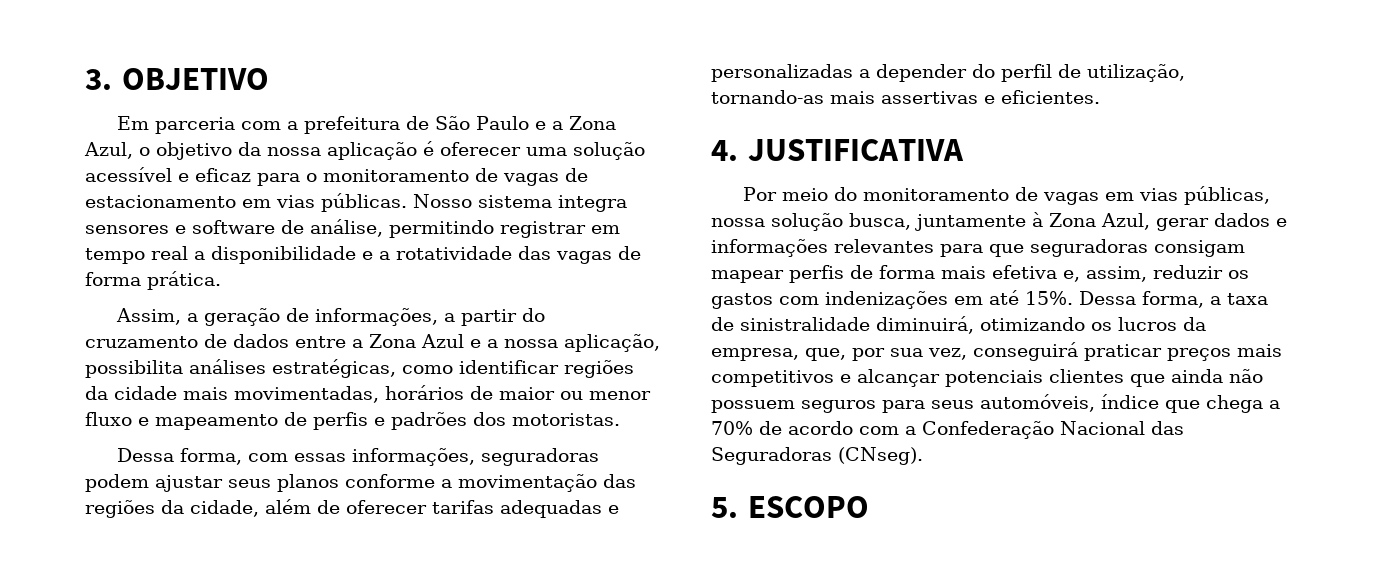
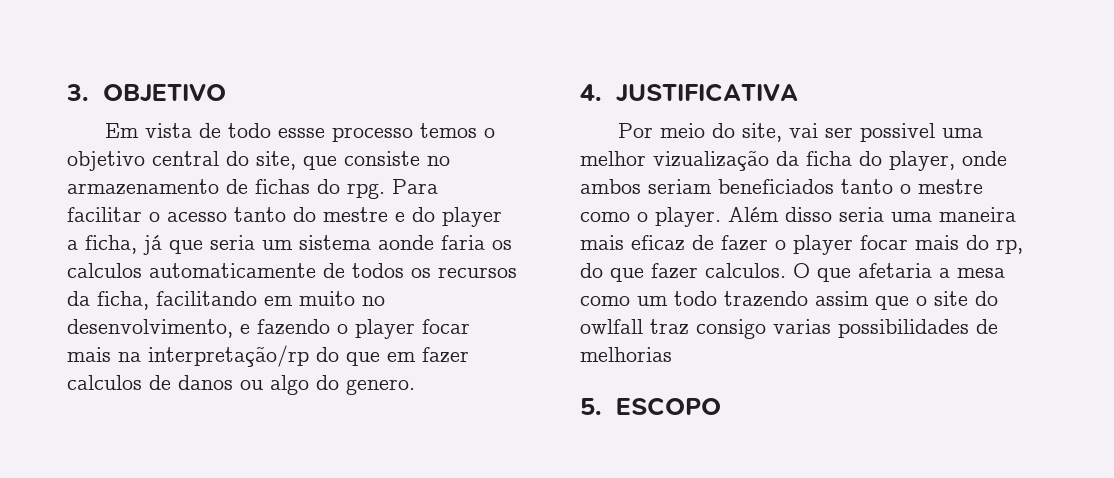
[155,116,617,134] [84,141,645,160] [85,167,588,186] [85,193,627,212] [85,219,620,238] [85,246,641,264] [85,271,221,290] [116,308,546,326] [85,334,660,352] [85,359,634,378] [85,385,651,403] [85,412,620,430] [117,448,600,466] [85,474,636,492] [85,499,619,518] [711,64,1185,82] [711,90,1100,104] parceria com a prefeitura de São Paulo e a Zona Azul, o objetivo da nossa aplicação é oferecer uma solução acessível e eficaz para o monitoramento de vagas de estacionamento em vias públicas. Nosso sistema integra sensores e software de análise, permitindo registrar em tempo real a disponibilidade e a rotatividade das vagas de forma prática. // Assim, a geração de informações, a partir do cruzamento de dados entre a Zona Azul e a nossa aplicação, possibilita análises estratégicas, como identificar regiões da cidade mais movimentadas, horários de maior ou menor fluxo e mapeamento de perfis e padrões dos motoristas. // Dessa forma, com essas informações, seguradoras podem ajustar seus planos conforme a movimentação das regiões da cidade, além de oferecer tarifas adequadas e personalizadas a depender do perfil de utilização, tornando-as mais assertivas e eficientes. -> [145,123,496,142] [67,151,450,171] [67,179,438,199] [67,207,502,227] [67,235,512,255] [67,263,517,278] [67,291,385,310] [67,319,470,339] [67,345,469,367] [67,375,415,395] vista de todo essse processo temos o objetivo central do site, que consiste no armazenamento de fichas do rpg. Para facilitar o acesso tanto do mestre e do player a ficha, já que seria um sistema aonde faria os calculos automaticamente de todos os recursos da ficha, facilitando em muito no desenvolvimento, e fazendo o player focar mais na interpretação/rp do que em fazer calculos de danos ou algo do genero.
[863,186,1271,205] [711,212,1287,231] [711,239,1245,257] [711,265,1249,283] [711,290,1268,309] [711,316,1206,334] [711,342,1282,361] [711,369,1263,387] [711,394,1280,413] [711,421,1184,439] [711,447,923,465] monitoramento de vagas em vias públicas, nossa solução busca, juntamente à Zona Azul, gerar dados e informações relevantes para que seguradoras consigam mapear perfis de forma mais efetiva e, assim, reduzir os gastos com indenizações em até 15%. Dessa forma, a taxa de sinistralidade diminuirá, otimizando os lucros da empresa, que, por sua vez, conseguirá praticar preços mais competitivos e alcançar potenciais clientes que ainda não possuem seguros para seus automóveis, índice que chega a 70% de acordo com a Confederação Nacional das Seguradoras (CNseg). -> [742,123,984,142] [580,150,1007,171] [580,179,983,194] [580,207,1016,227] [580,235,1023,255] [580,263,1005,282] [580,291,998,310] [580,319,998,339] [580,347,672,362] site, vai ser possivel uma melhor vizualização da ficha do player, onde ambos seriam beneficiados tanto o mestre como o player. Além disso seria uma maneira mais eficaz de fazer o player focar mais do rp, do que fazer calculos. O que afetaria a mesa como um todo trazendo assim que o site do owlfall traz consigo varias possibilidades de melhorias

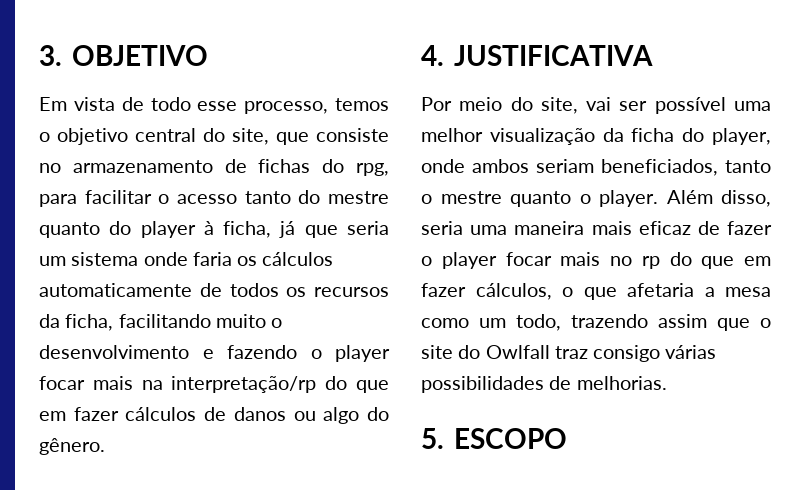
[278,127,414,142] essse processo -> [197,101,329,114] esse processo,
[347,179,438,199] rpg. Para -> [356,163,390,176] [39,194,77,207] rpg, para
[395,212,405,222] e -> [39,222,100,238] quanto
[67,240,78,250] a -> [203,221,214,235] à
[378,235,434,250] aonde -> [143,252,188,266] onde
[67,263,142,278] calculos -> [262,252,334,266] cálculos
[264,291,385,306] [67,319,233,338] em muito no desenvolvimento, -> [215,314,283,328] [39,345,189,359] muito o desenvolvimento
[67,375,142,390] calculos -> [125,407,197,421] cálculos
[346,379,415,395] genero. -> [39,438,105,455] gênero.
[860,123,936,142] possivel -> [654,97,726,114] possível
[653,150,769,171] vizualização -> [489,128,595,145] visualização
[718,179,834,194] beneficiados -> [601,159,718,176] beneficiados,
[580,212,630,222] como -> [510,191,571,207] quanto
[785,207,832,222] disso -> [721,190,771,207] disso,
[966,235,1023,254] [580,263,810,282] do rp, do que fazer calculos. O -> [610,252,771,269] [421,283,573,300] no rp do que em fazer cálculos, o
[674,291,717,306] todo -> [516,314,561,331] todo,
[580,319,643,334] owlfall -> [485,345,550,359] Owlfall
[773,319,831,334] varias -> [665,345,717,359] várias
[580,347,672,362] melhorias -> [576,376,667,390] melhorias.

